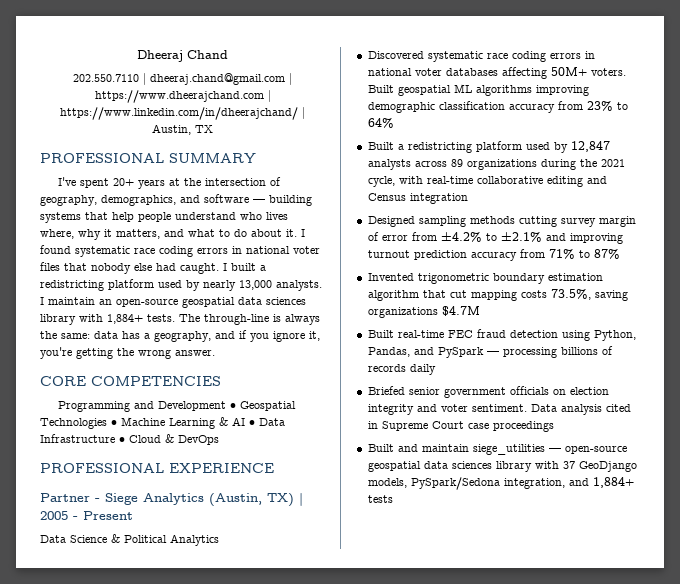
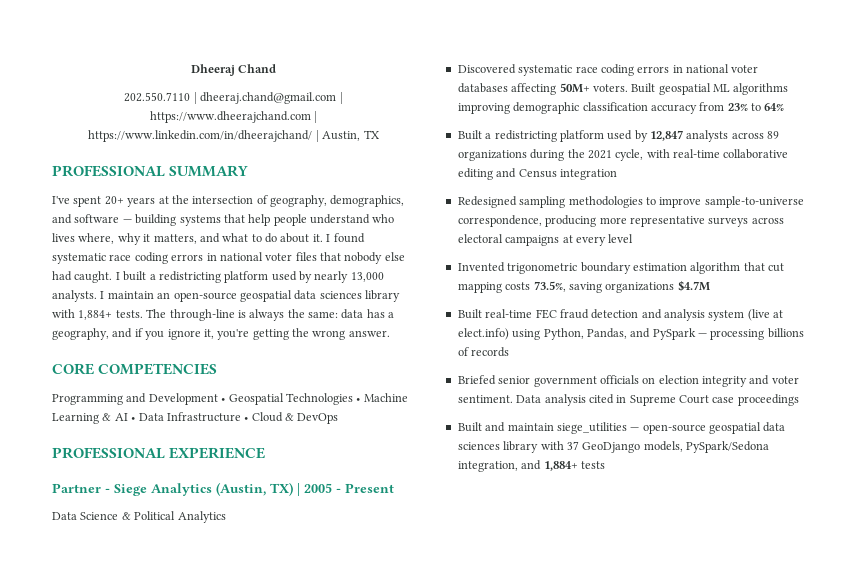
[367,216,636,227] [367,232,623,244] [367,249,620,261] Designed sampling methods cutting survey margin of error from ±4.2% to ±2.1% and improving turnout prediction accuracy from 71% to 87% -> [457,196,804,208] [457,215,784,227] [457,234,634,246] Redesigned sampling methodologies to improve sample-to-universe correspondence, producing more representative surveys across electoral campaigns at every level
(558, 334) none -> [641,309,784,321] [457,328,509,340] and analysis system (live at elect.info)
[409,364,436,375] daily -> (510, 352) none

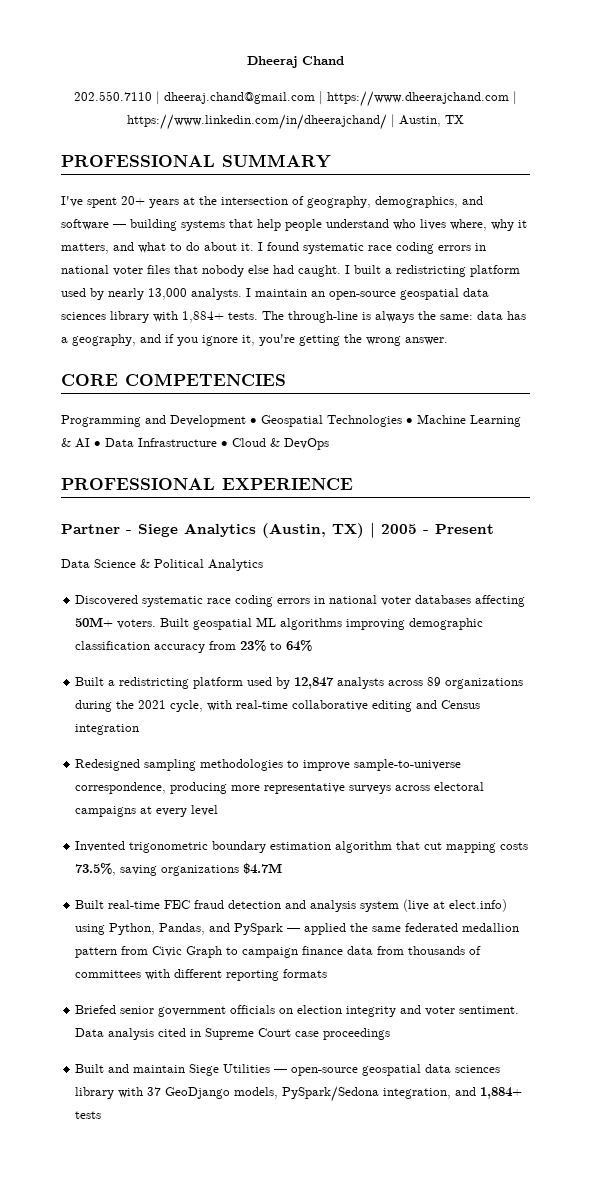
[710,328,804,340] [457,347,510,357] processing billions of records -> [304,923,520,935] [75,946,482,958] [75,969,328,981] applied the same federated medallion pattern from Civic Graph to campaign finance data from thousands of committees with different reporting formats
[556,422,627,434] siege_utilities -> [189,1064,271,1076] Siege Utilities

